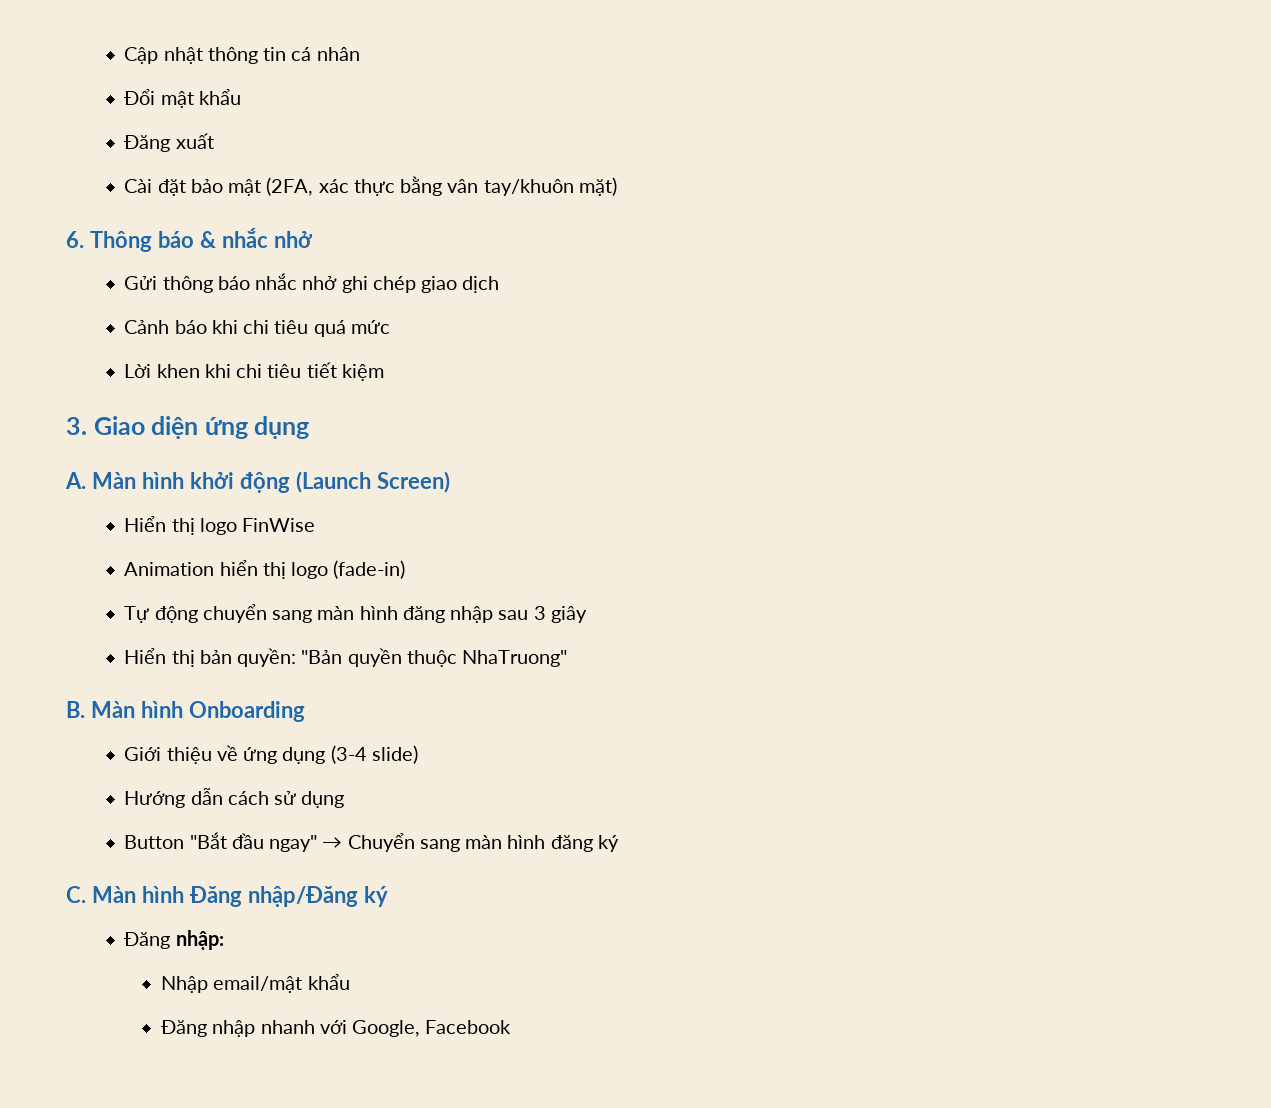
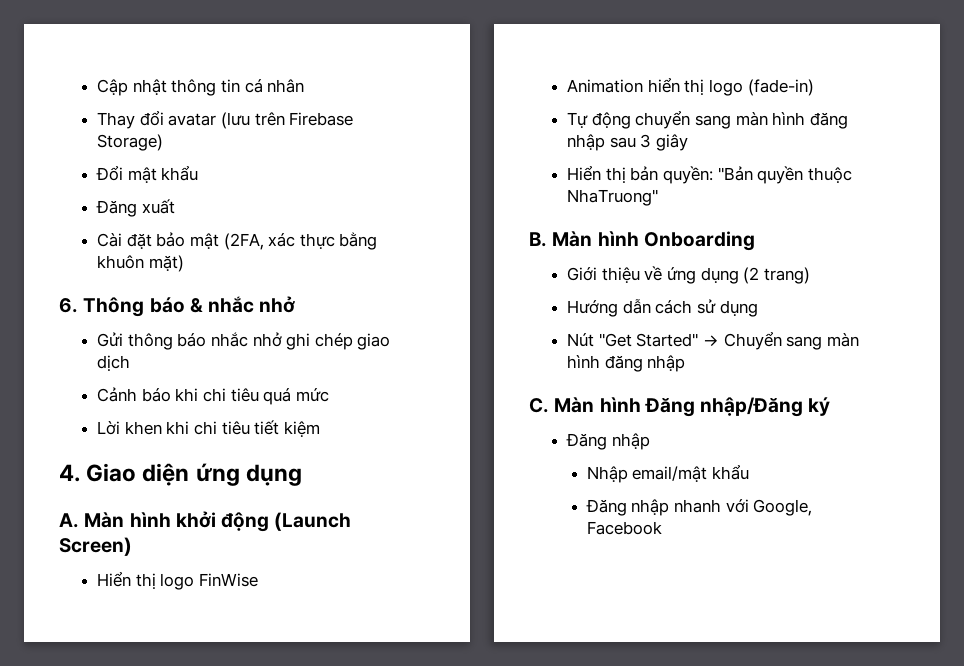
(360, 54) none -> [97,111,354,129] [97,134,164,151] // Thay đổi avatar (lưu trên Firebase Storage)
[447,179,574,196] vân tay/khuôn -> [97,255,145,269] khuôn
[66,417,87,435] 3. -> [59,464,80,482] 4.
[330,745,418,764] (3-4 slide) -> [743,267,810,284] (2 trang)
[124,832,318,852] Button "Bắt đầu ngay" -> [567,333,699,347] Nút "Get Started"
[597,835,619,852] ký -> [647,355,686,372] nhập
[175,930,224,950] nhập: -> [611,433,650,450] nhập

